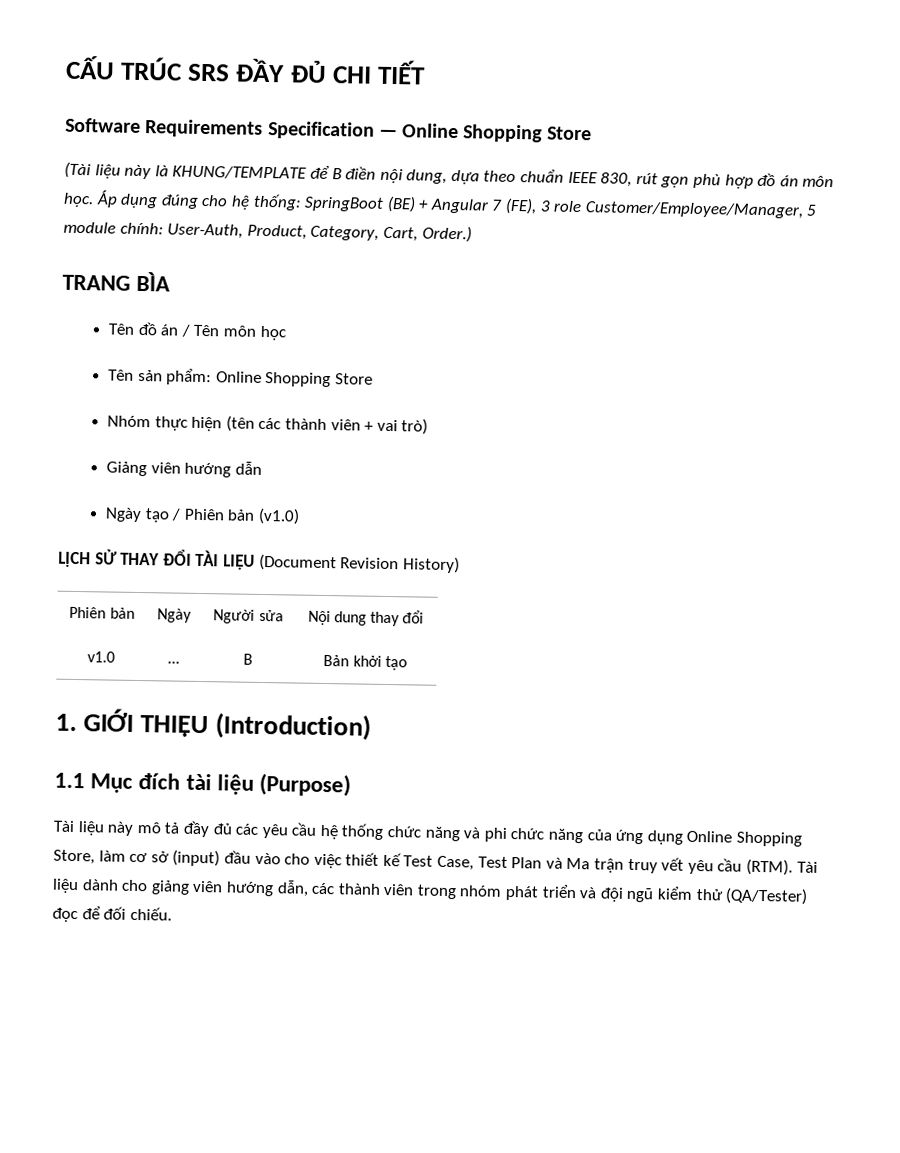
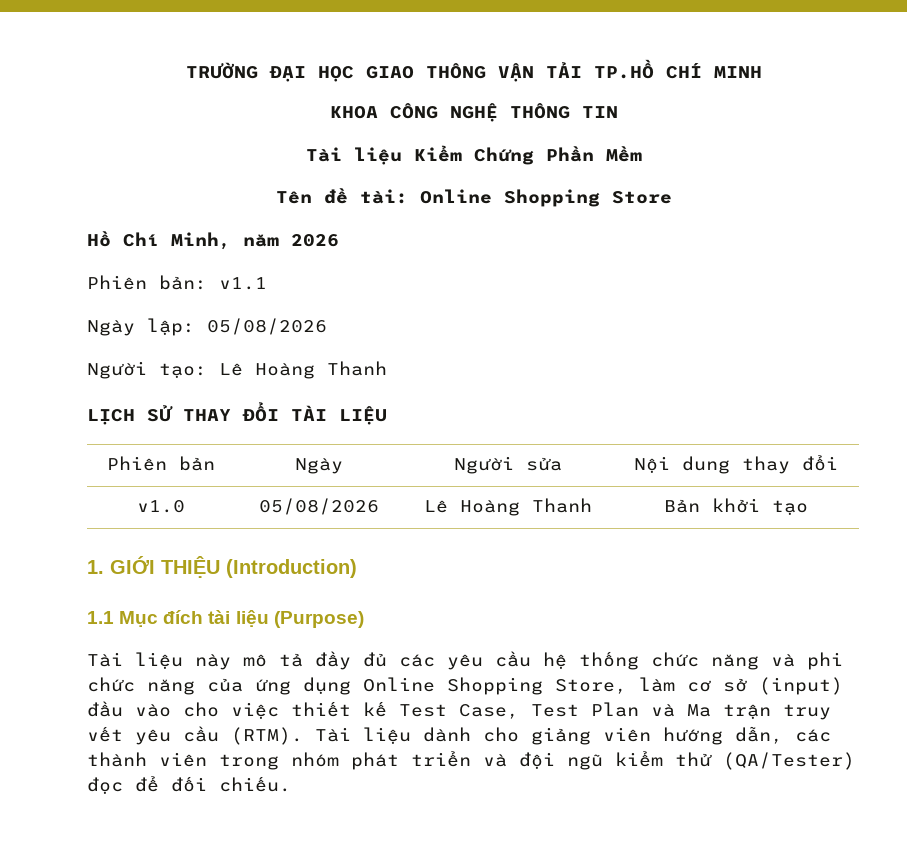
[65,55,426,85] [65,117,592,143] [64,161,835,189] [63,190,818,219] [63,221,472,243] [62,271,171,292] [108,321,286,341] [108,368,374,388] [107,415,429,435] [106,461,262,478] [105,507,301,525] CẤU TRÚC SRS ĐẦY ĐỦ CHI TIẾT // Software Requirements Specification — Online Shopping Store // (Tài liệu này là KHUNG/TEMPLATE để B điền nội dung, dựa theo chuẩn IEEE 830, rút gọn phù hợp đồ án môn học. Áp dụng đúng cho hệ thống: SpringBoot (BE) + Angular 7 (FE), 3 role Customer/Employee/Manager, 5 module chính: User-Auth, Product, Category, Cart, Order.) // TRANG BÌA // Tên đồ án / Tên môn học // Tên sản phẩm: Online Shopping Store // Nhóm thực hiện (tên các thành viên + vai trò) // Giảng viên hướng dẫn // Ngày tạo / Phiên bản (v1.0) -> [185,59,762,82] [329,103,618,122] [305,145,642,165] [275,188,672,207] [87,231,339,250] [87,275,267,290] [87,318,327,336] [87,361,387,379] TRƯỜNG ĐẠI HỌC GIAO THÔNG VẬN TẢI TP.HỒ CHÍ MINH // KHOA CÔNG NGHỆ THÔNG TIN // Tài liệu Kiểm Chứng Phần Mềm // Tên đề tài: Online Shopping Store // Hồ Chí Minh, năm 2026 // Phiên bản: v1.1 // Ngày lập: 05/08/2026 // Người tạo: Lê Hoàng Thanh
[258,553,460,574] (Document Revision History) -> (387, 415) none
[166,661,180,664] [242,653,253,665] ... | B -> [258,498,379,515] [424,498,592,516] 05/08/2026 | Lê Hoàng Thanh

